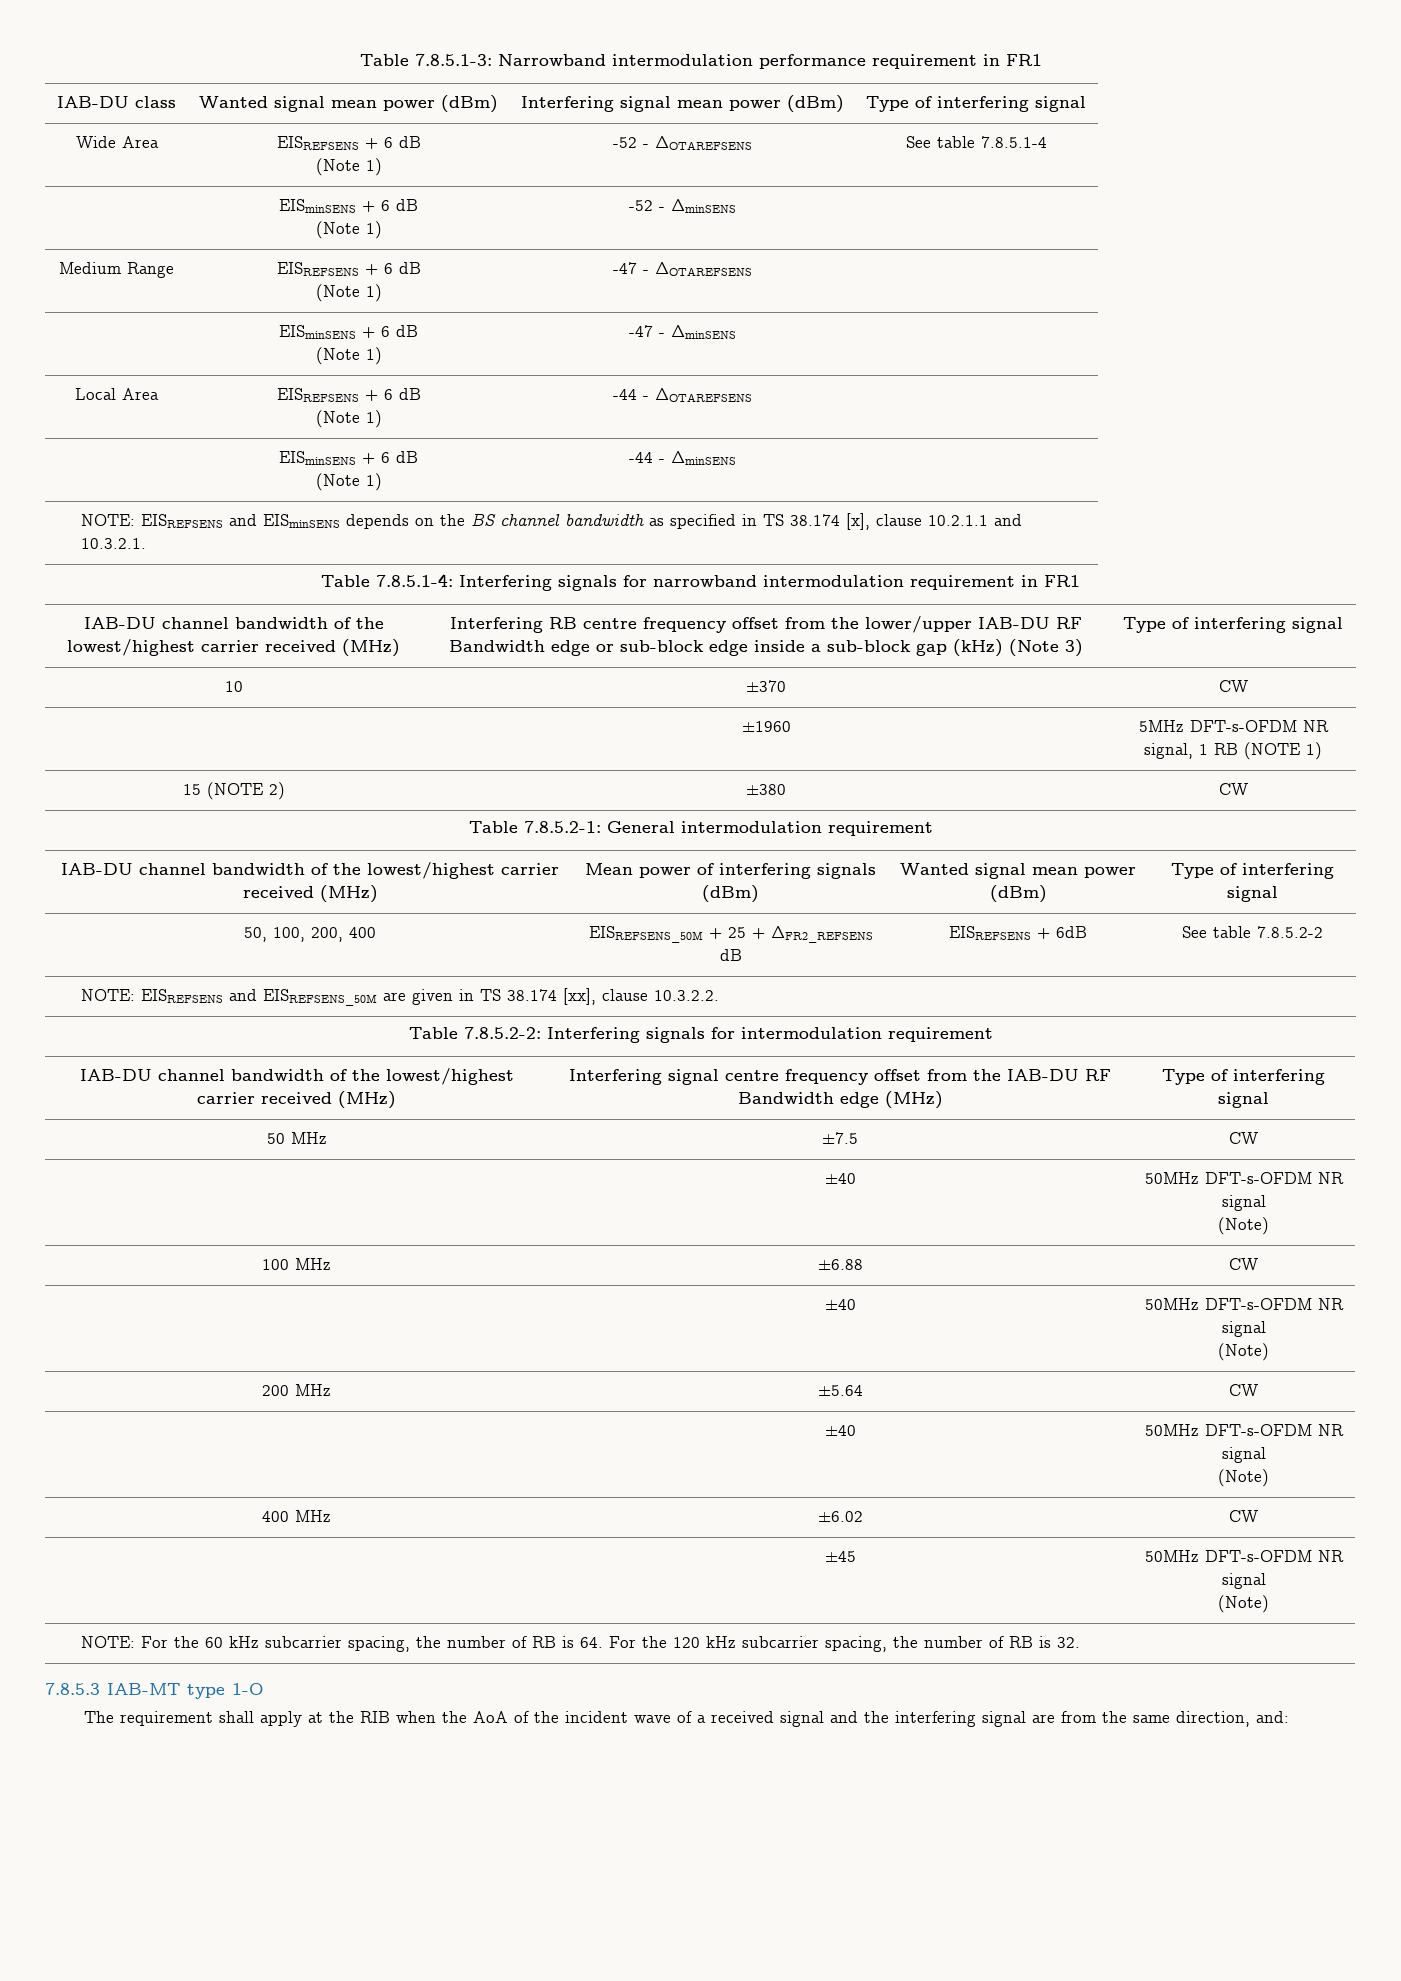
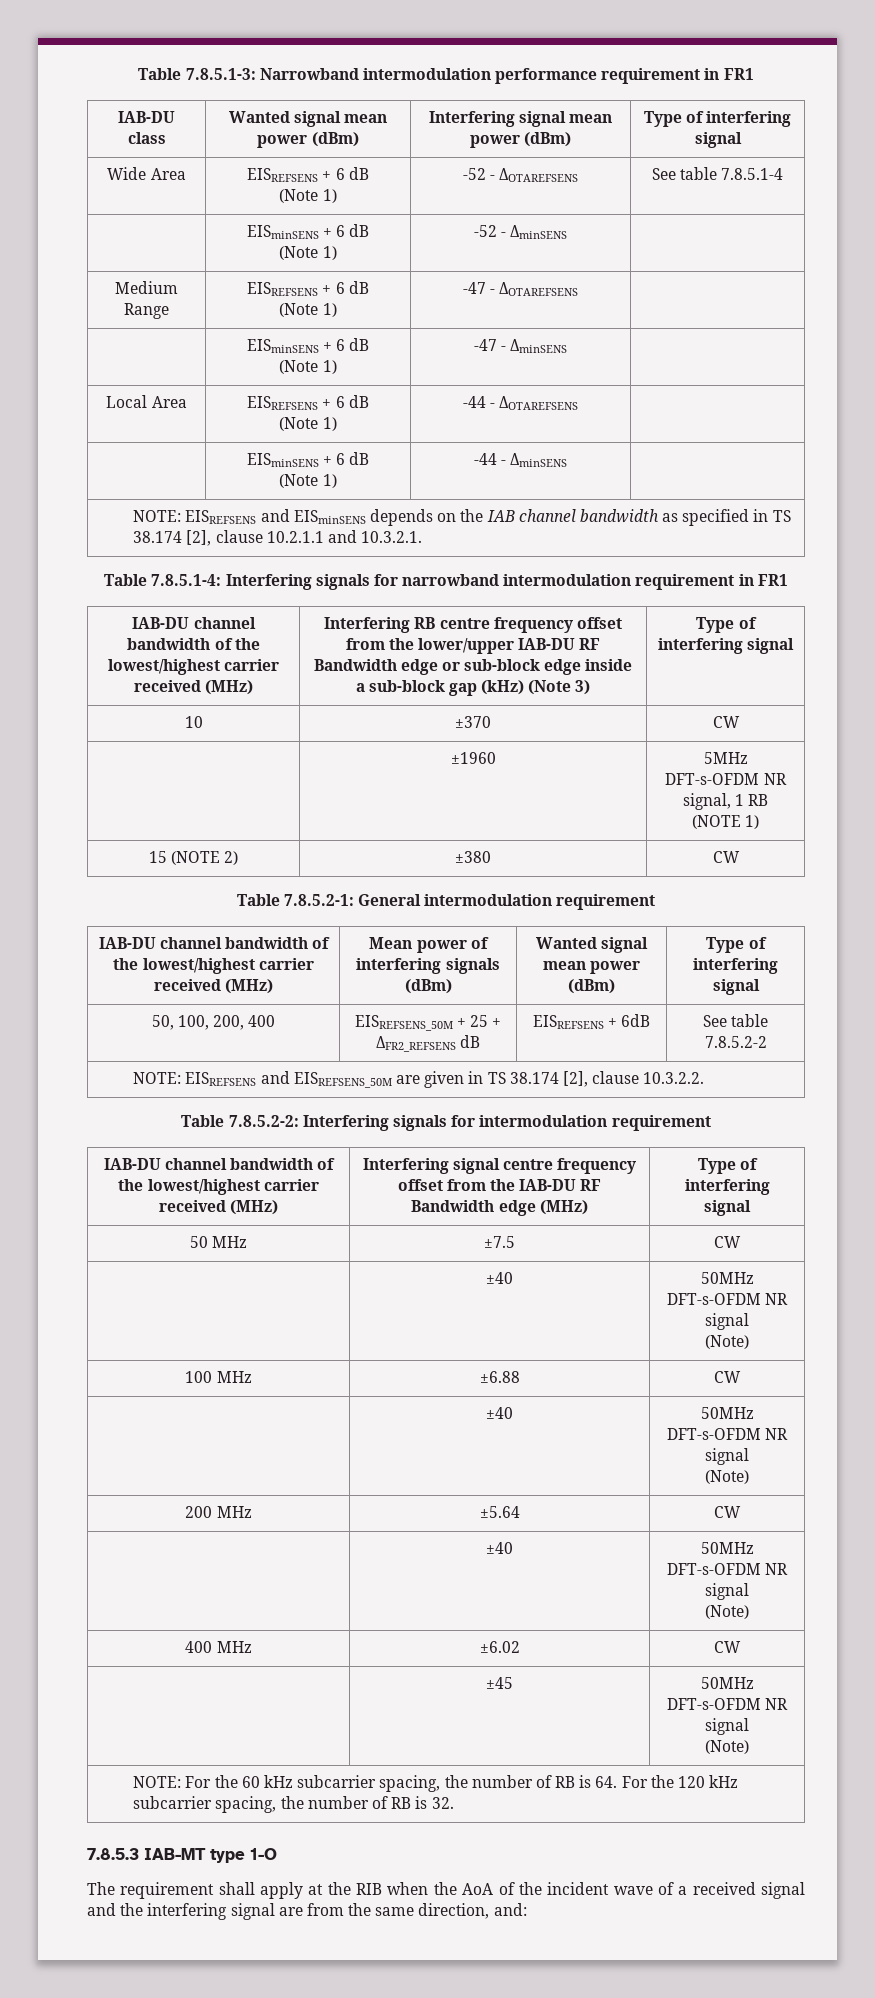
[470,513,496,526] BS -> [486,510,515,522] IAB
[845,513,870,530] [x], -> [186,530,212,546] [2],
[562,988,596,1005] [xx], -> [562,1071,588,1087] [2],

